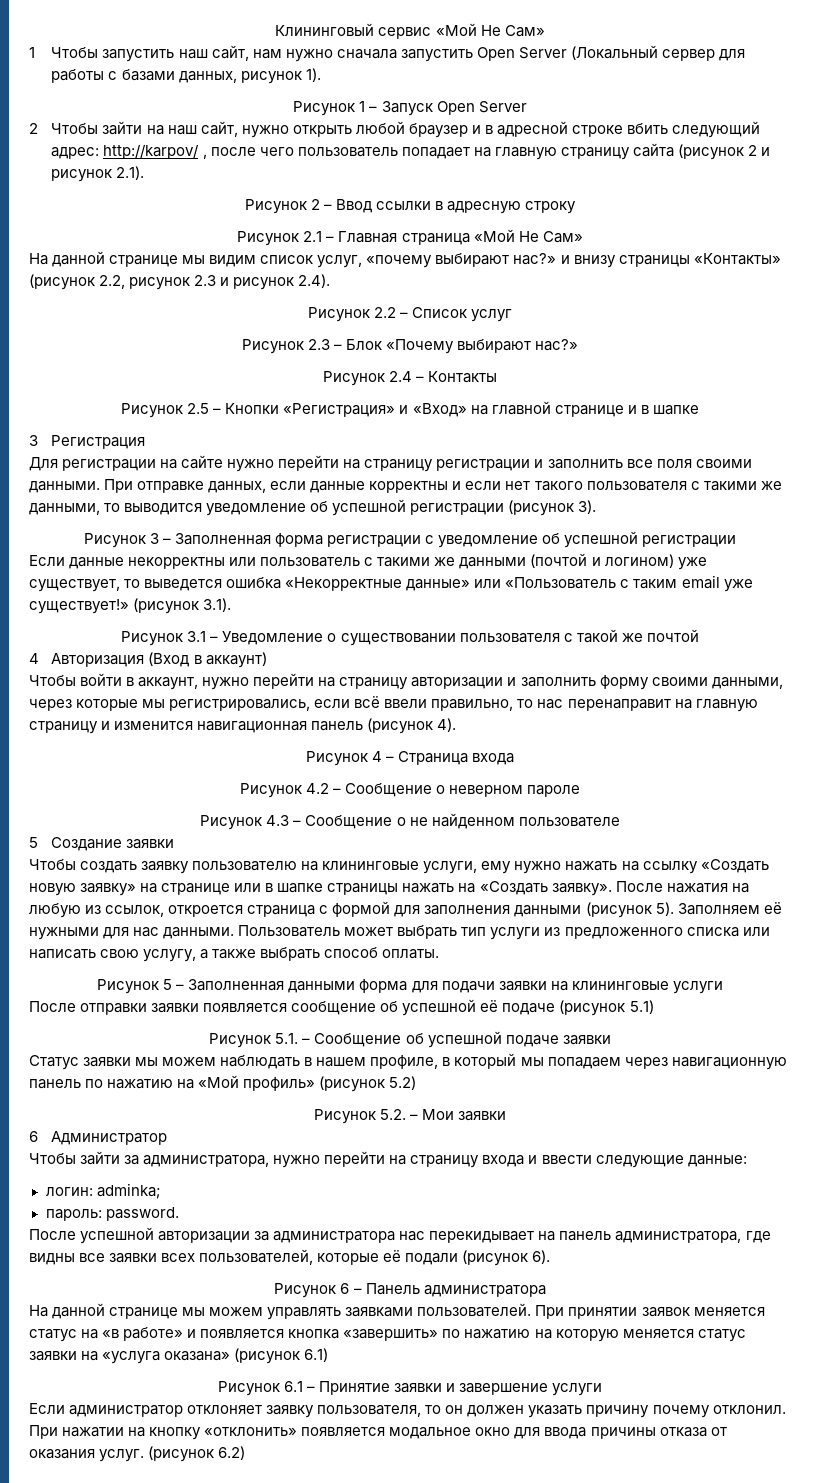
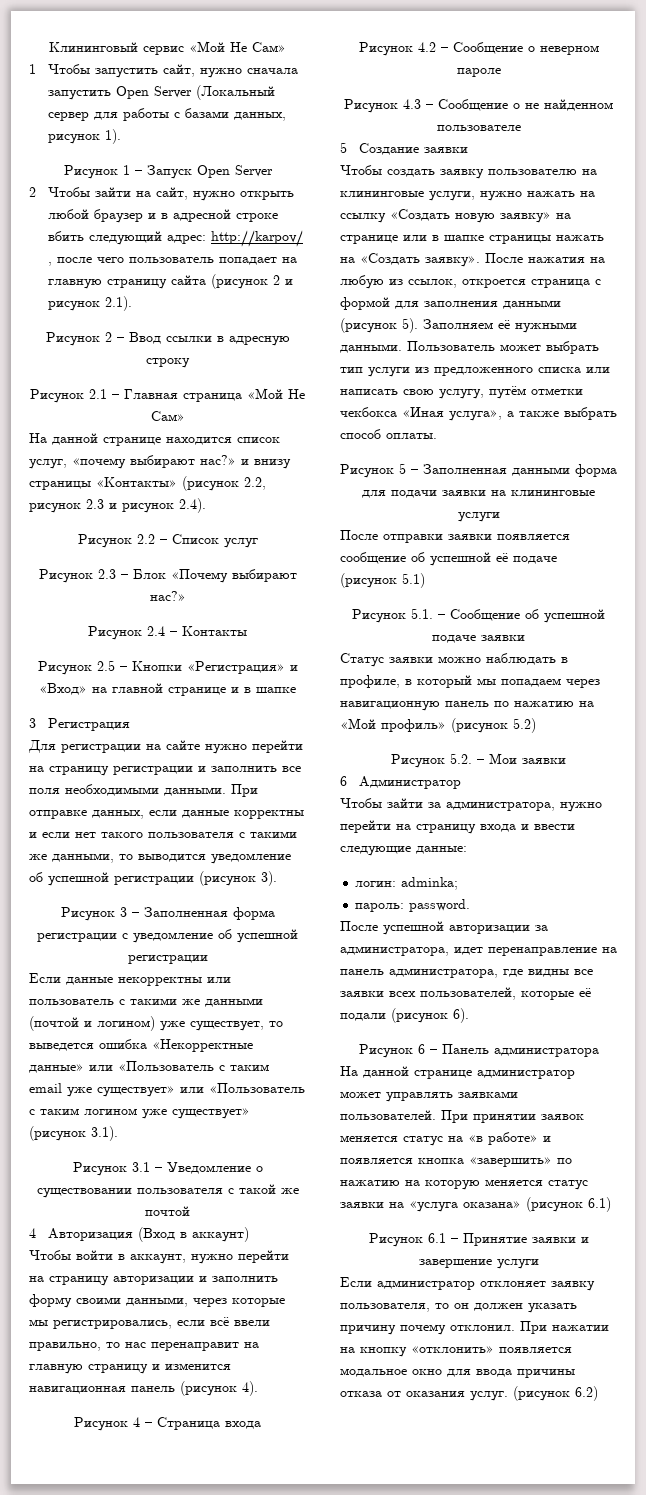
[178,45,282,61] наш сайт, нам -> [163,64,196,77] сайт,
[167,125,197,135] наш -> (152, 194) none
[182,255,257,267] мы видим -> [166,437,232,445] находится
[695,459,752,468] своими -> [65,784,159,796] необходимыми
[29,599,129,614] существует!» -> [97,1083,305,1097] [29,1108,250,1119] существует» или «Пользователь с таким логином уже существует»
[481,861,512,874] ему -> (475, 196) none
[103,927,160,939] для нас -> (577, 327) none
(197, 955) none -> [489,386,583,399] [340,407,502,421] путём отметки чекбокса «Иная услуга»,
[135,1057,217,1066] мы можем -> [438,656,481,663] можно
[316,1057,367,1067] нашем -> (568, 660) none
[273,1231,535,1243] администратора нас перекидывает -> [340,946,597,956] администратора, идет перенаправление
[182,1307,264,1316] мы можем -> [477,1069,575,1079] [340,1091,381,1098] администратор может

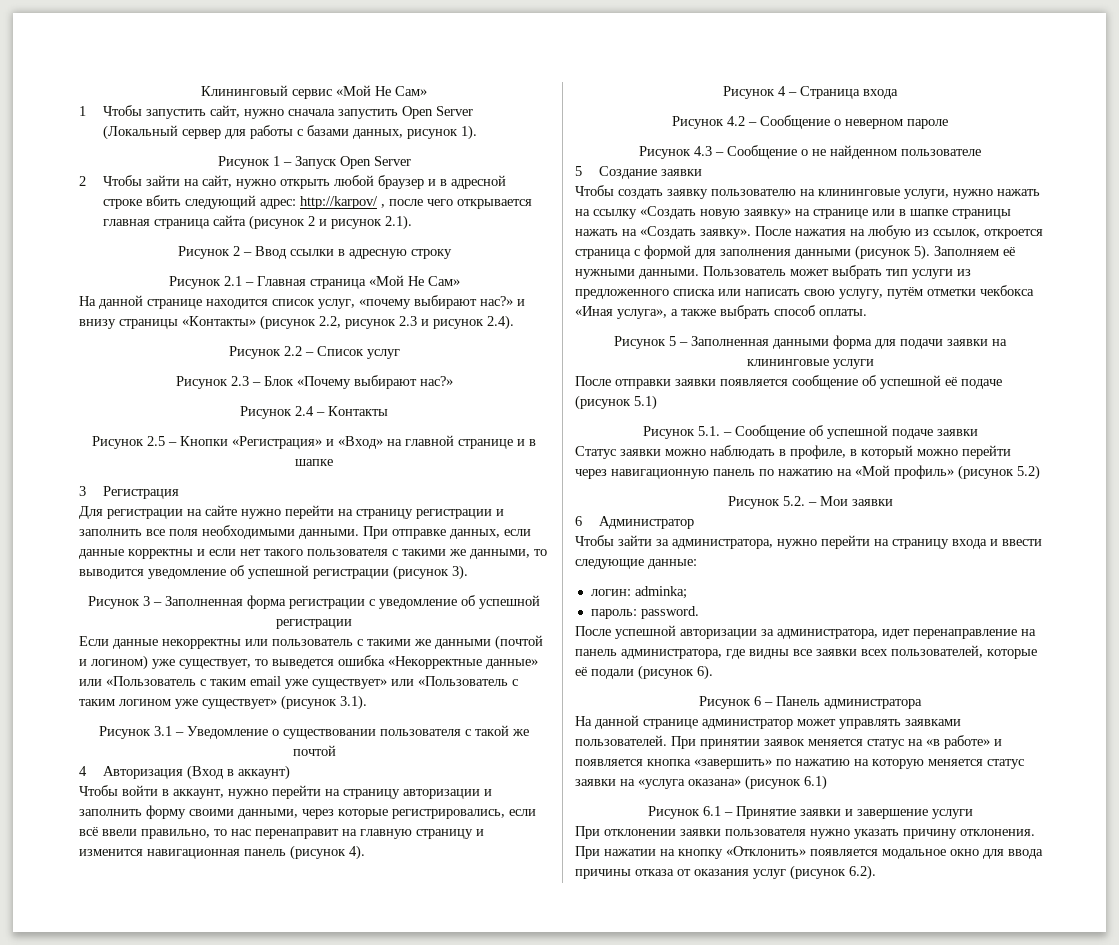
[129,257,298,265] [48,279,168,289] пользователь попадает на главную страницу -> [457,199,533,209] [103,219,211,229] открывается главная страница
[29,1319,48,1326] мы -> (388, 814) none
[477,678,561,687] мы попадаем -> [917,445,1011,459] можно перейти
[340,1277,595,1291] [340,1303,577,1313] [340,1324,515,1335] Если администратор отклоняет заявку пользователя, то он должен указать причину почему отклонил. -> [575,826,1035,839] При отклонении заявки пользователя нужно указать причину отклонения.
[411,1346,494,1353] «отклонить» -> [726,846,806,856] «Отклонить»
[470,1386,598,1401] услуг. (рисунок 6.2) -> [753,865,876,880] услуг (рисунок 6.2).

